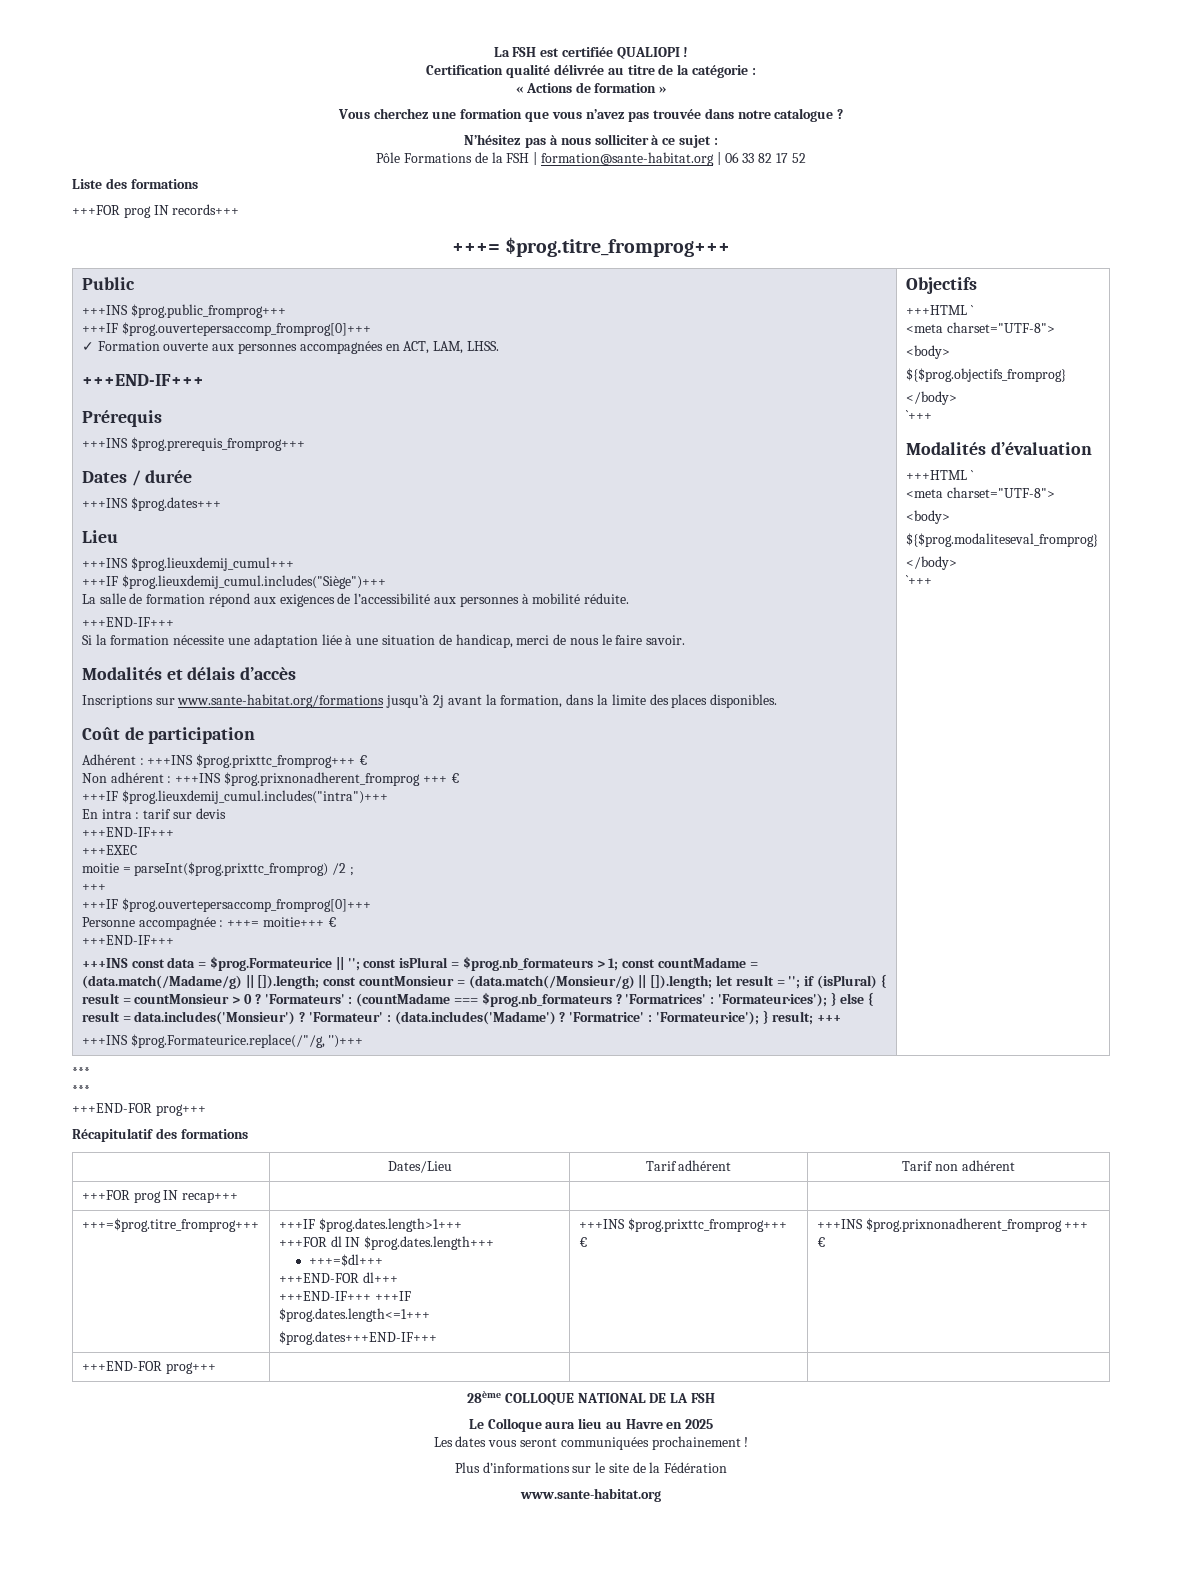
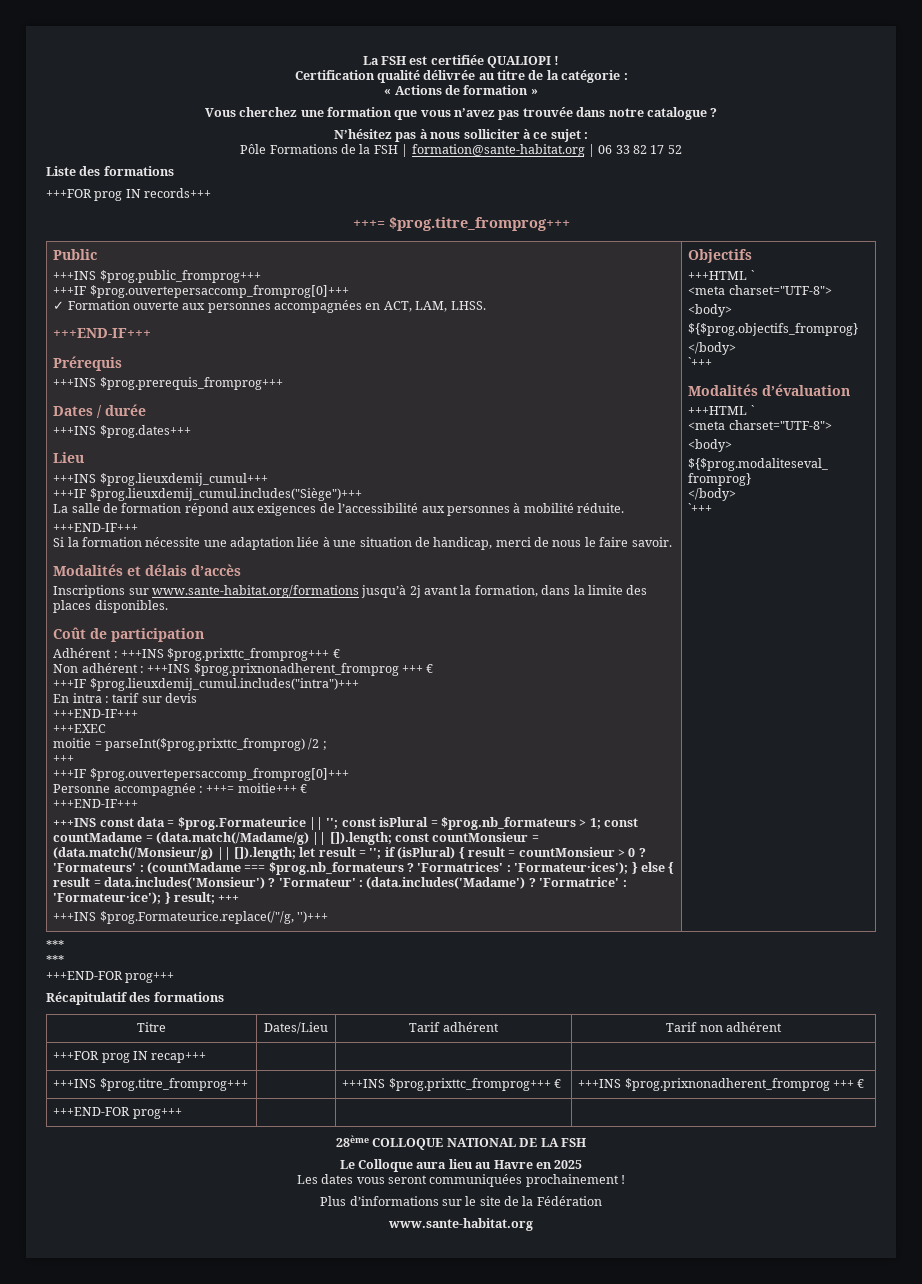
(248, 1134) none -> [137,1022,166,1032] Titre
[81,1218,259,1232] [278,1218,462,1232] [278,1236,495,1250] [308,1254,383,1267] [278,1272,398,1283] [278,1291,411,1301] [278,1308,430,1322] [278,1331,437,1345] +++=$prog.titre_fromprog+++ | +++IF $prog.dates.length>1+++ // +++FOR dl IN $prog.dates.length+++ // +++=$dl+++ // +++END-FOR dl+++ // +++END-IF+++ +++IF $prog.dates.length<=1+++ // $prog.dates+++END-IF+++ -> [53,1078,248,1091] +++INS $prog.titre_fromprog+++ |

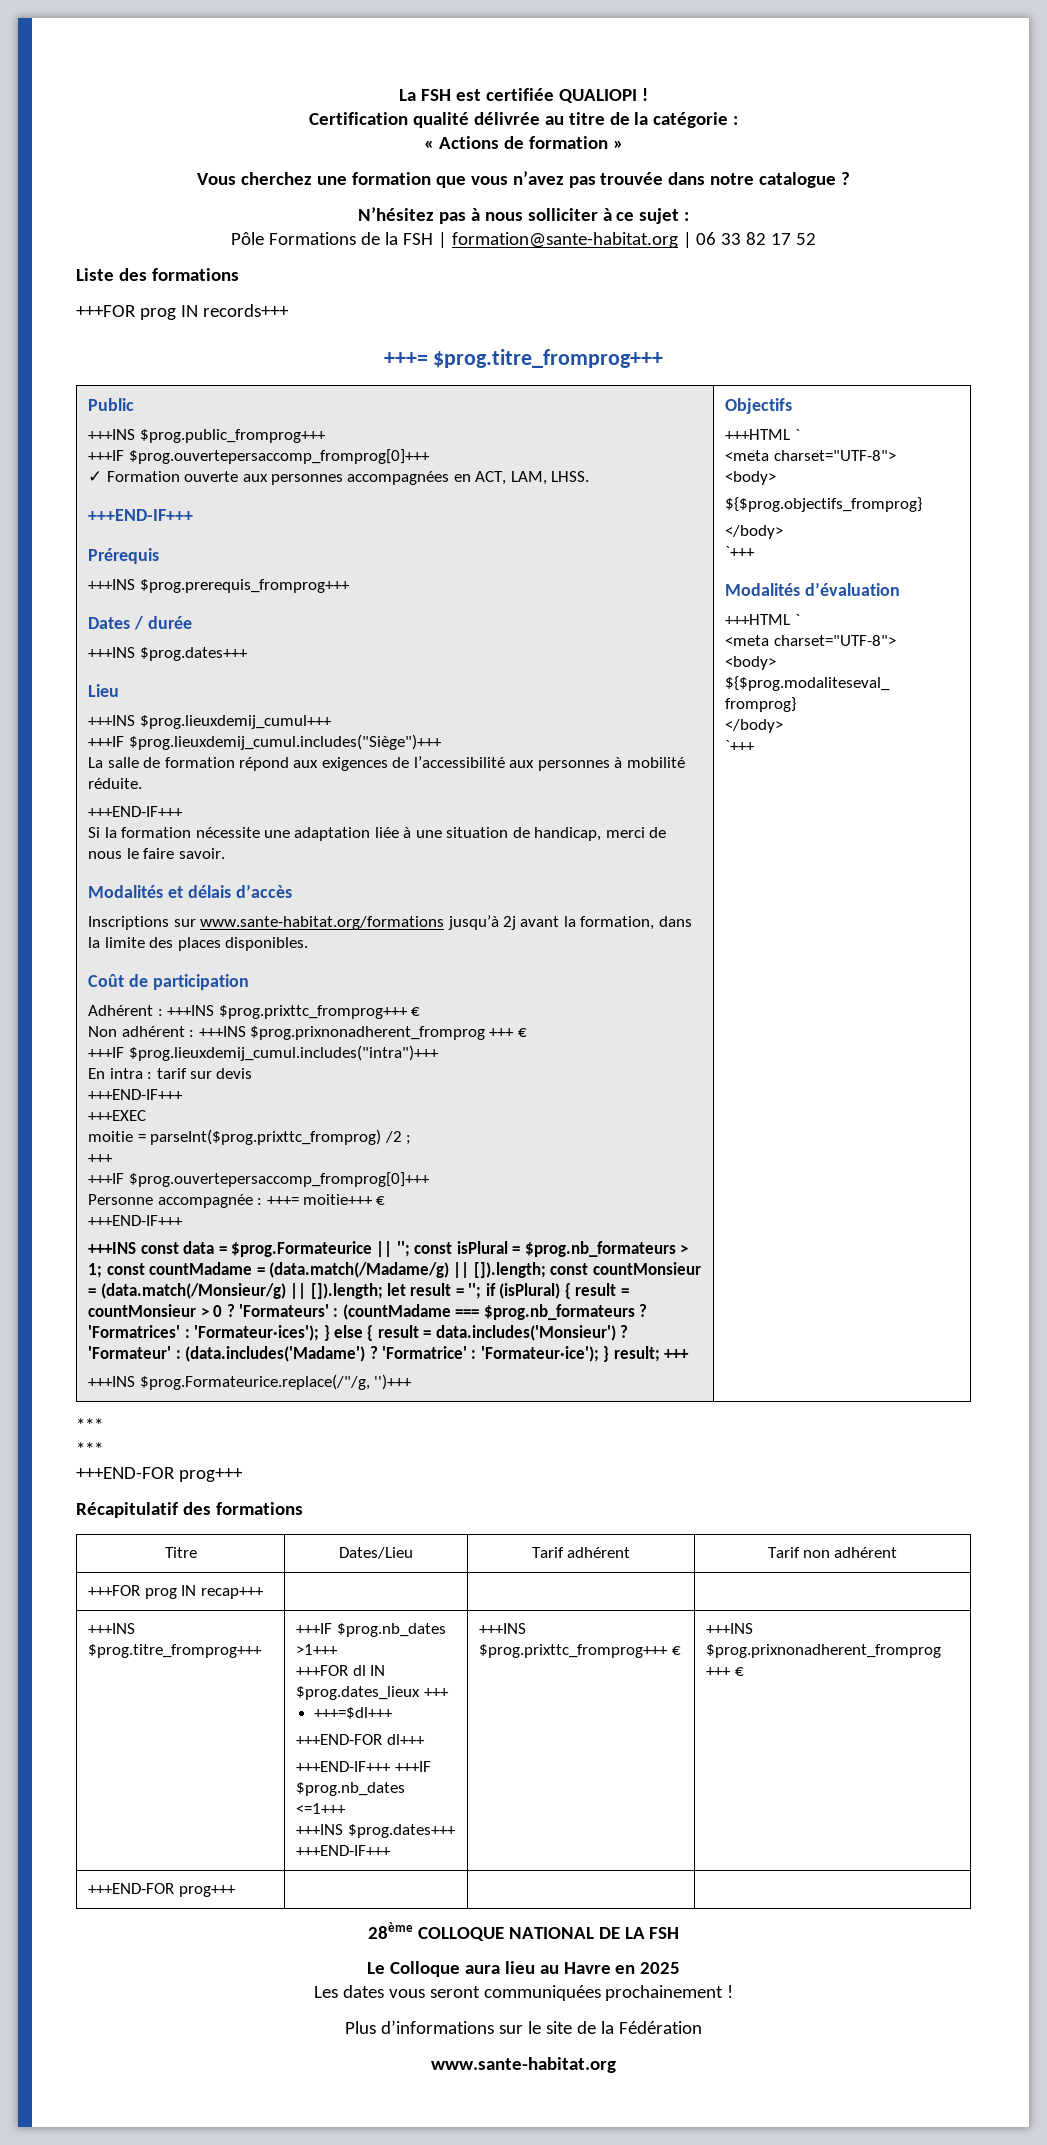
(248, 1084) none -> [296,1623,446,1637] [296,1644,339,1655] [296,1665,386,1676] [296,1686,449,1700] [314,1707,394,1719] [296,1734,425,1745] [296,1761,431,1772] [296,1782,406,1796] [296,1803,347,1814] [296,1824,456,1838] [296,1845,392,1856] +++IF $prog.nb_dates >1+++ // +++FOR dl IN $prog.dates_lieux +++ // +++=$dl+++ // +++END-FOR dl+++ // +++END-IF+++ +++IF $prog.nb_dates <=1+++ // +++INS $prog.dates+++ +++END-IF+++

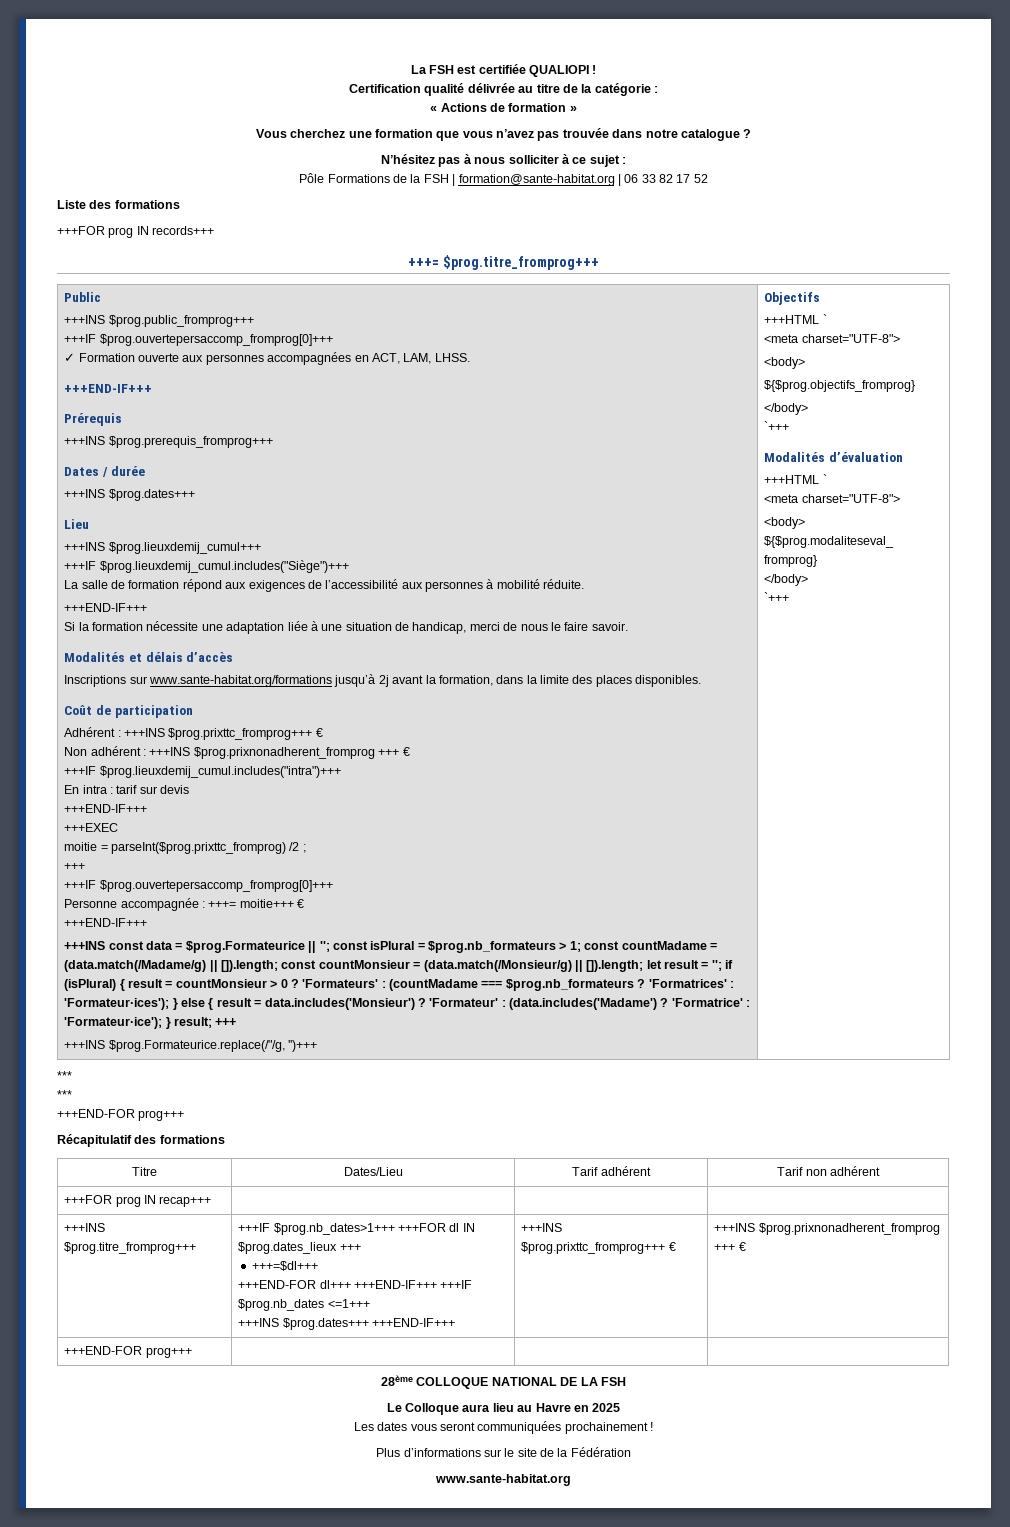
[336,1623,446,1637] [296,1644,339,1655] $prog.nb_dates >1+++ // -> [273,1223,395,1235] $prog.nb_dates>1+++
(425, 1739) // -> (351, 1284) none

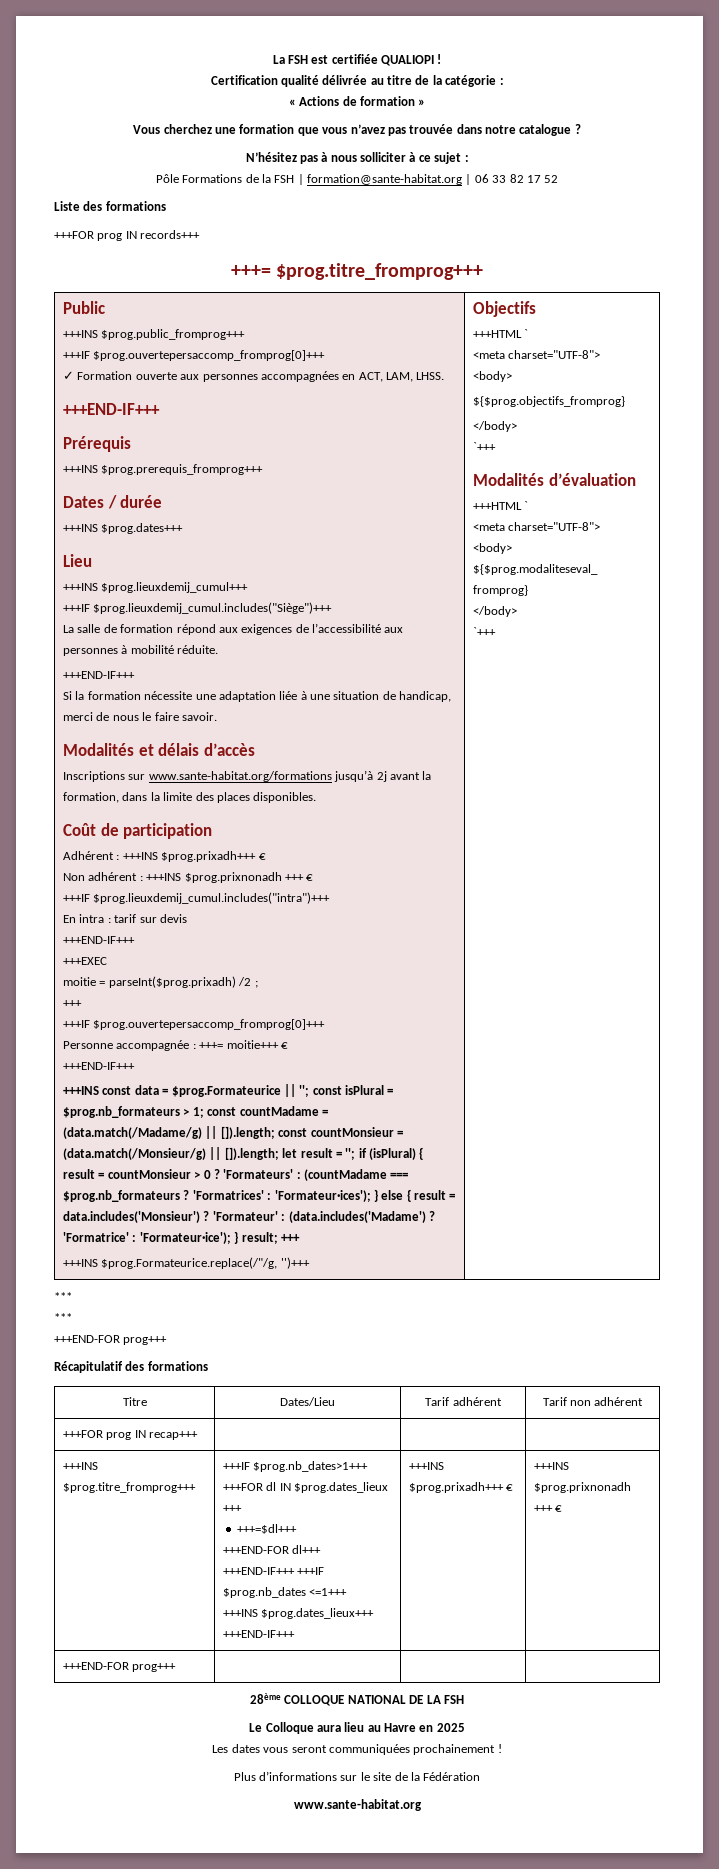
[168,728,313,740] $prog.prixttc_fromprog+++ -> [161,851,257,862] $prog.prixadh+++
[193,747,375,759] $prog.prixnonadherent_fromprog -> [184,872,282,883] $prog.prixnonadh
[111,842,287,854] parseInt($prog.prixttc_fromprog) -> [108,976,236,988] parseInt($prog.prixadh)
[282,1318,369,1330] $prog.dates+++ -> [261,1608,375,1619] $prog.dates_lieux+++
[521,1242,666,1254] $prog.prixttc_fromprog+++ -> [409,1482,505,1493] $prog.prixadh+++
[758,1223,940,1235] $prog.prixnonadherent_fromprog -> [534,1482,632,1493] $prog.prixnonadh

